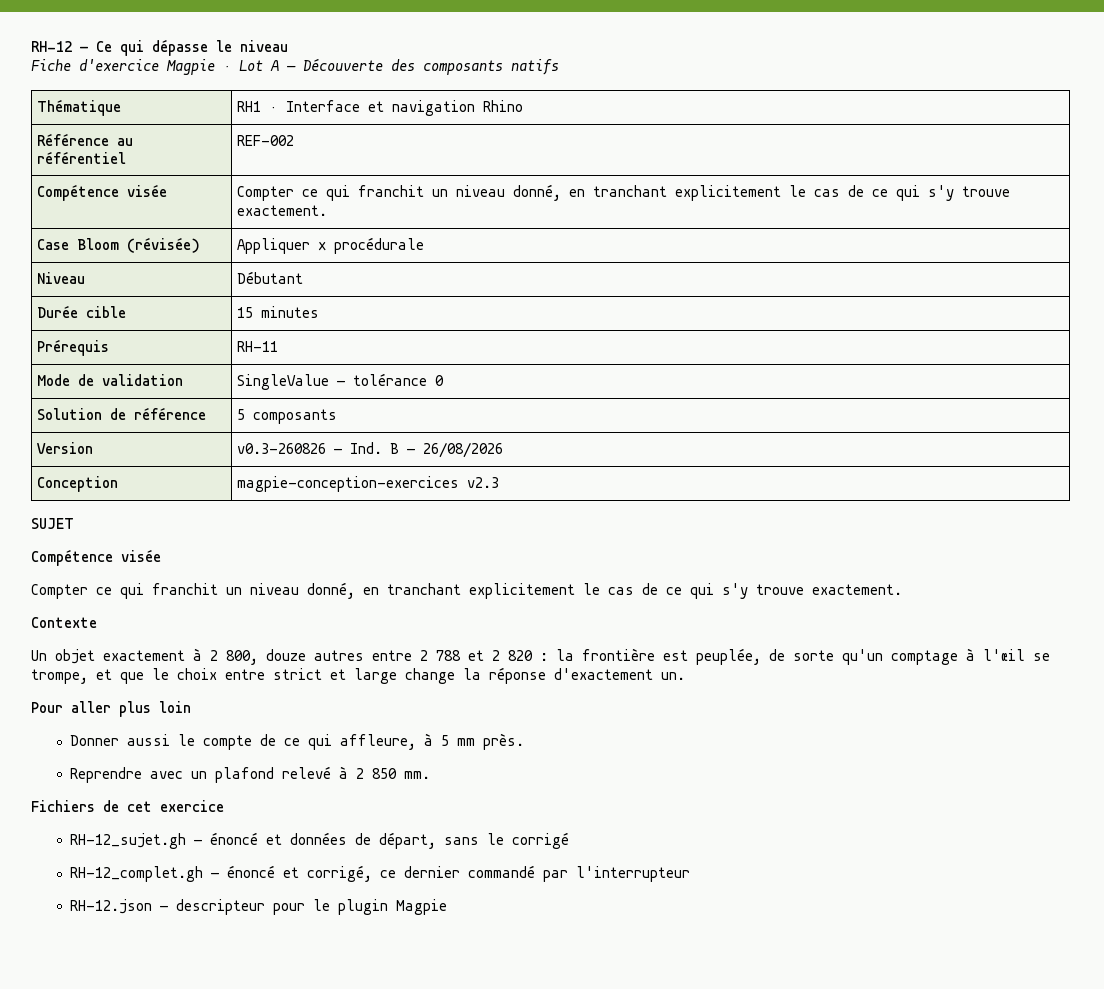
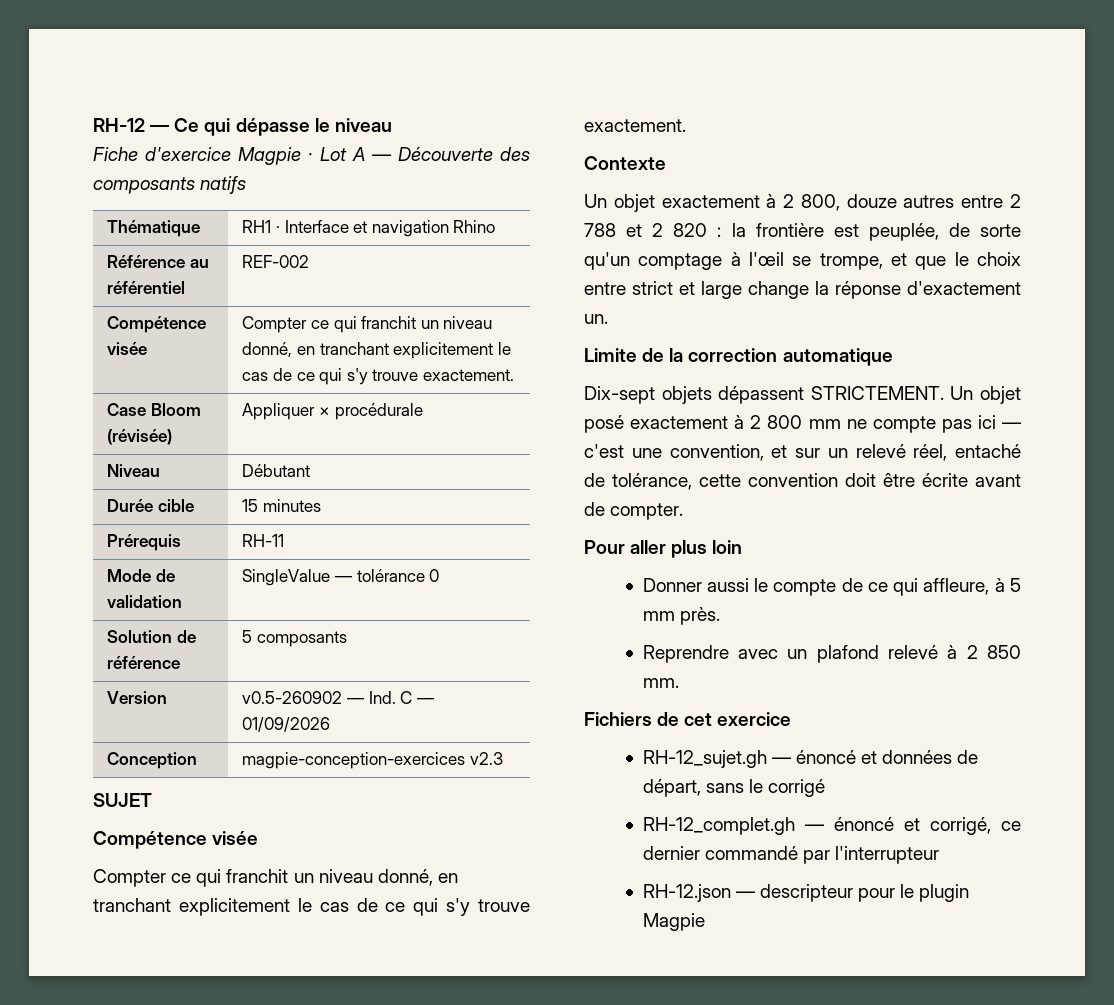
[237,443,327,454] v0.3-260826 -> [242,691,343,704] v0.5-260902
[390,442,504,458] B — 26/08/2026 -> [400,691,434,704] [242,717,331,732] C — 01/09/2026
(685, 676) none -> [584,348,893,366] [584,386,1021,404] [584,415,1022,433] [584,444,1021,461] [584,473,1021,490] [584,502,684,520] // Limite de la correction automatique // Dix-sept objets dépassent STRICTEMENT. Un objet posé exactement à 2 800 mm ne compte pas ici — c'est une convention, et sur un relevé réel, entaché de tolérance, cette convention doit être écrite avant de compter.

